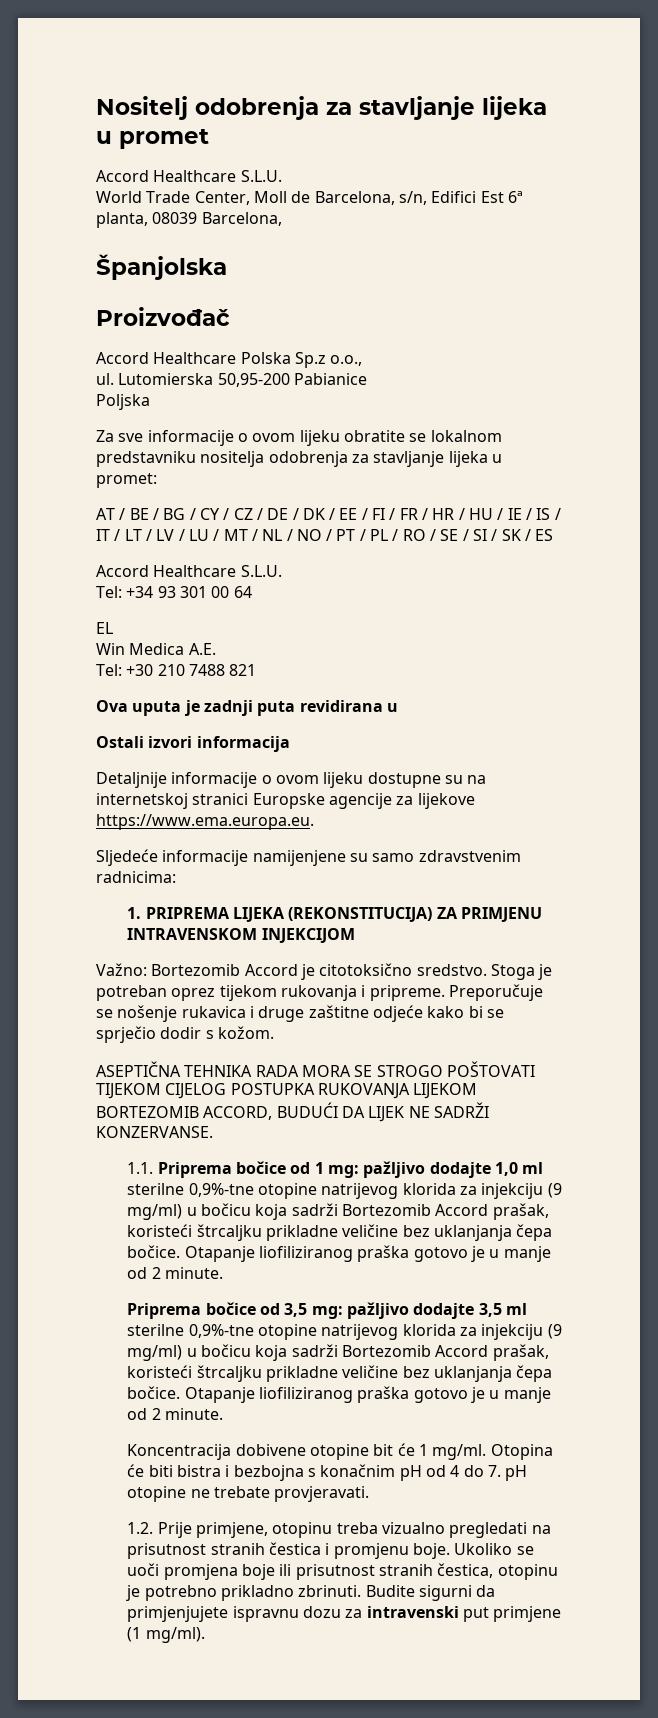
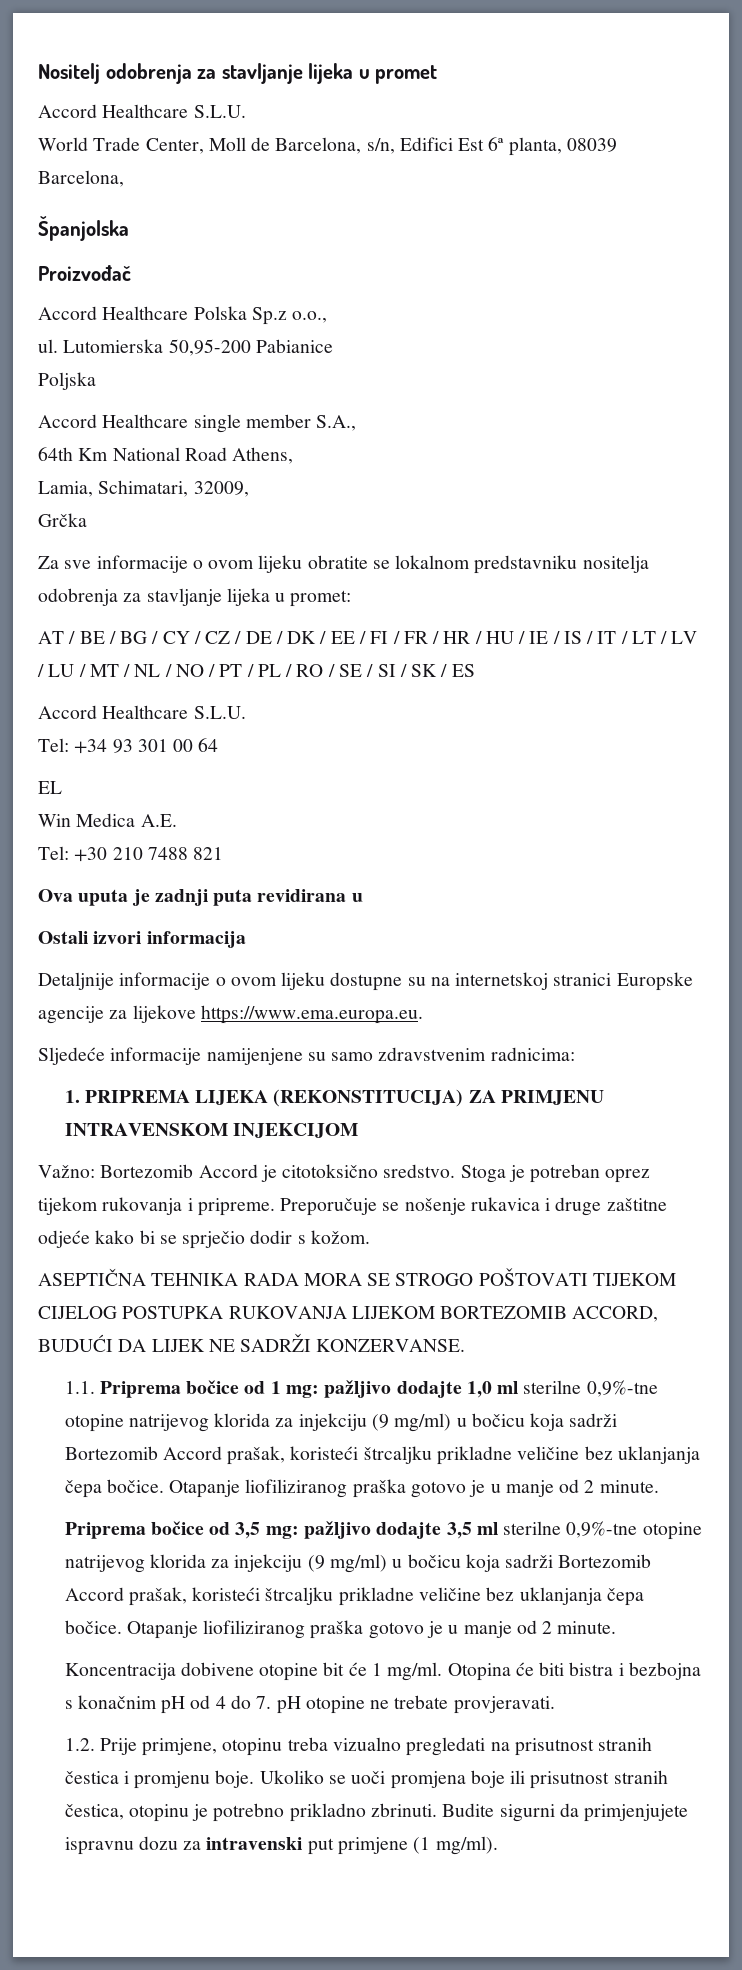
(150, 402) none -> [38,414,357,433] [38,447,294,464] [38,480,249,497] [38,513,87,527] // Accord Healthcare single member S.A., // 64th Km National Road Athens, // Lamia, Schimatari, 32009, // Grčka

